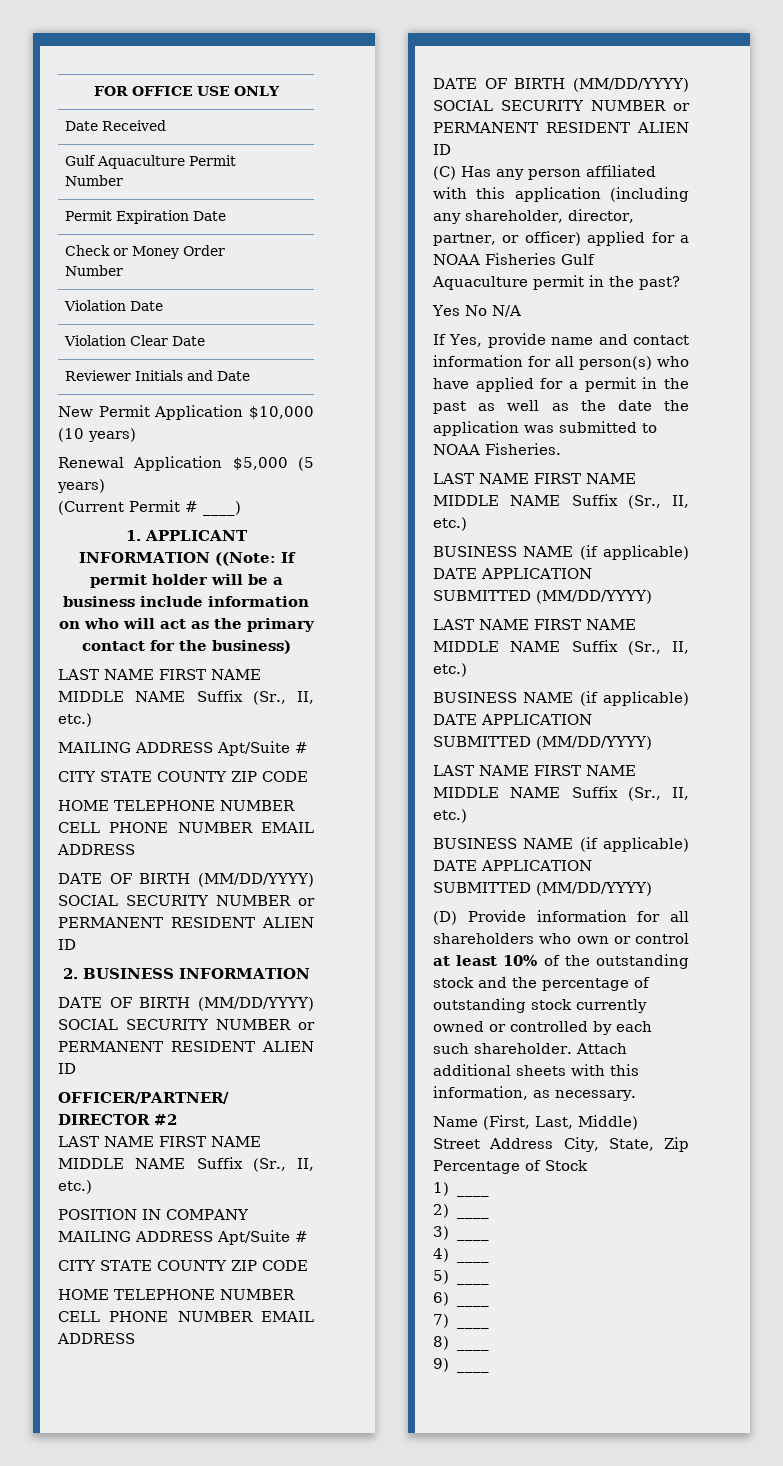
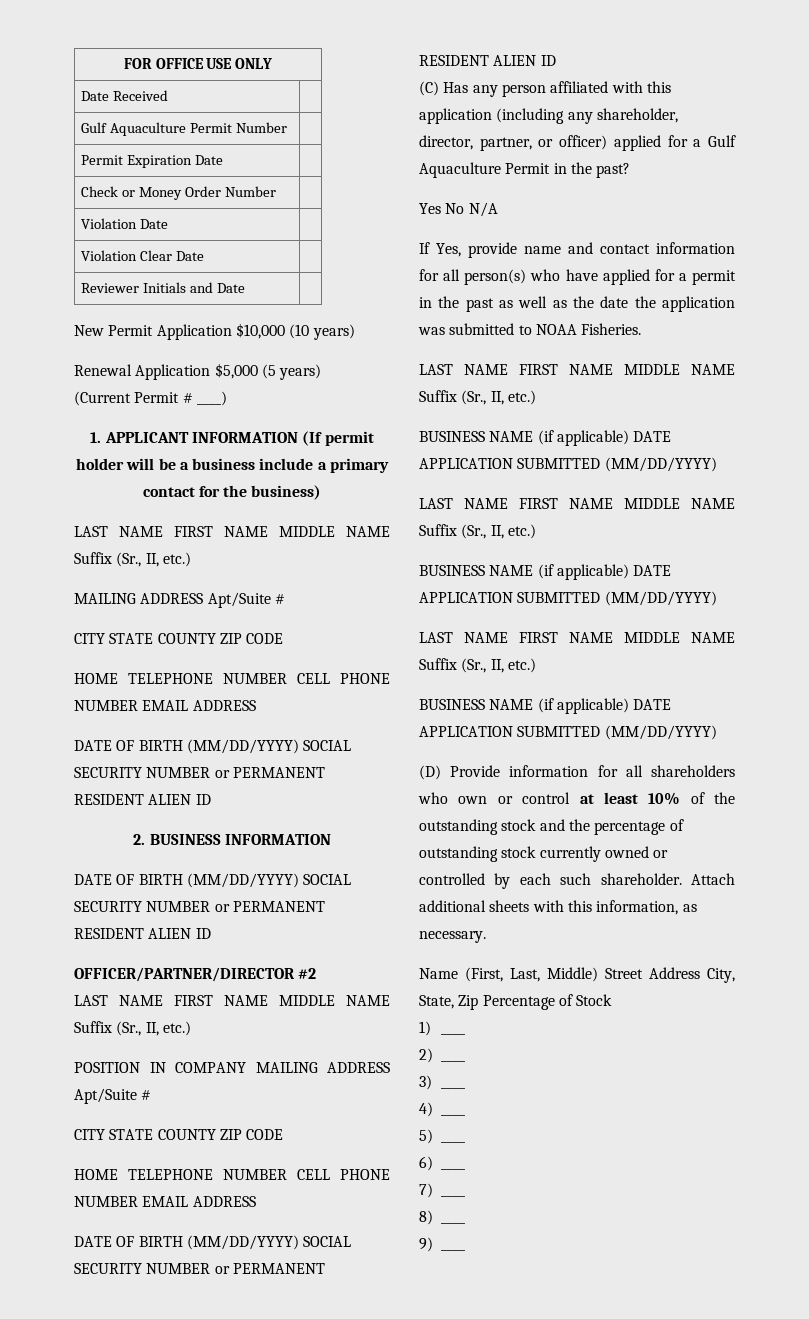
[214,552,296,566] ((Note: If -> [302,431,323,446] (If
[208,596,309,607] [58,618,242,629] information on who will act as the -> [317,462,327,470] a
[433,253,595,265] [432,275,584,290] NOAA Fisheries Gulf Aquaculture permit -> [708,135,736,147] [419,162,551,178] Gulf Aquaculture Permit

